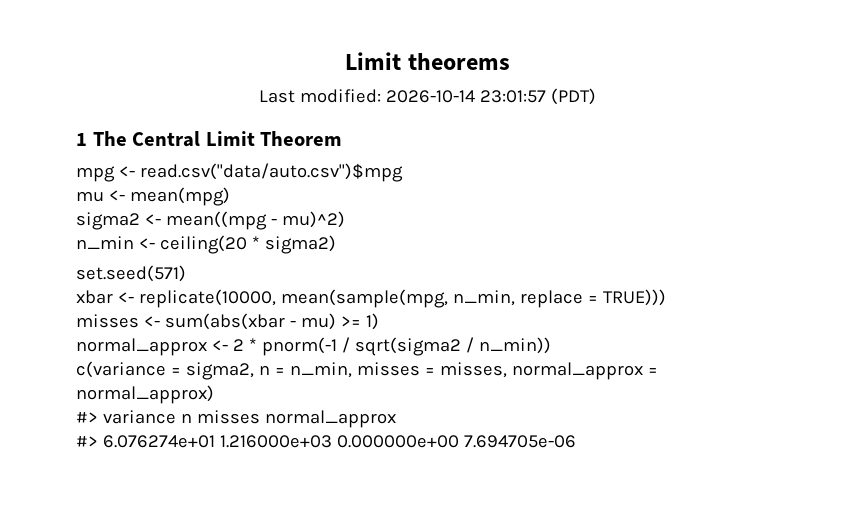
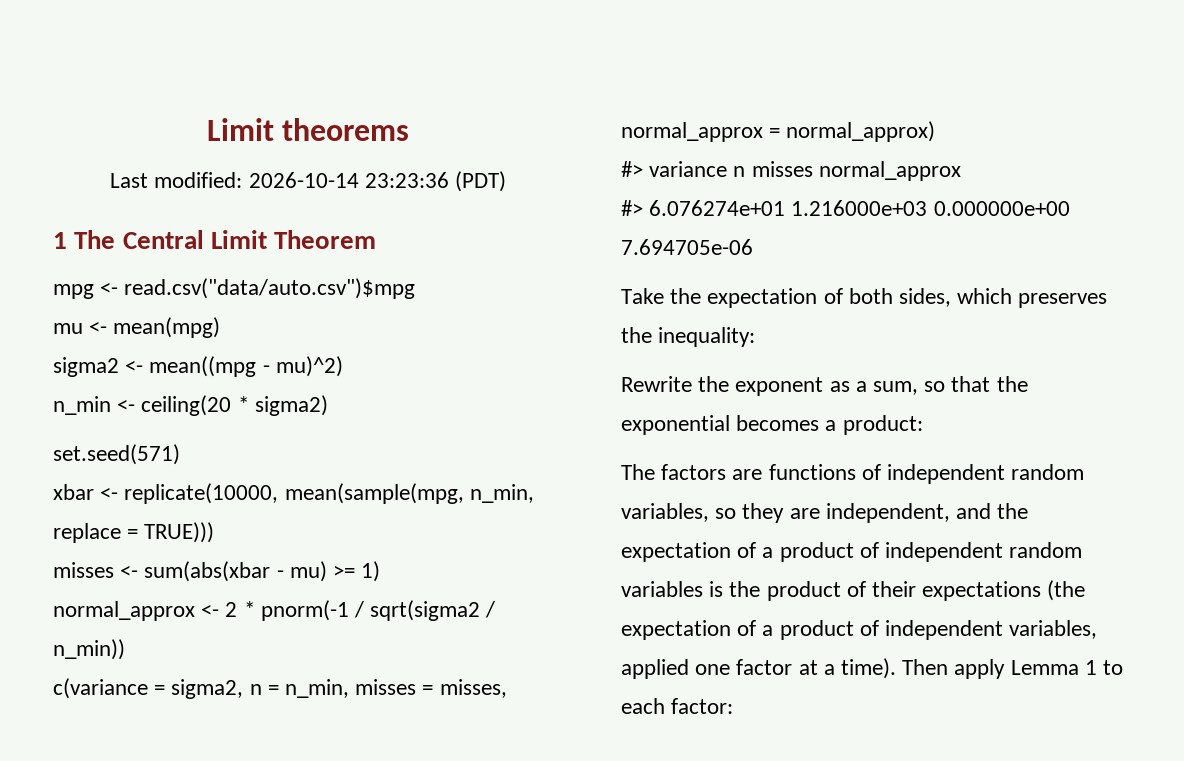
[479,90,546,103] 23:01:57 -> [364,172,449,188] 23:23:36
(576, 441) none -> [621,288,1108,308] [621,327,756,347] [621,376,1028,396] [621,415,923,435] [621,464,1085,484] [621,503,1029,523] [621,542,1083,562] [621,580,1086,601] [621,620,1098,640] [621,658,1124,679] [621,698,734,714] // Take the expectation of both sides, which preserves the inequality: // Rewrite the exponent as a sum, so that the exponential becomes a product: // The factors are functions of independent random variables, so they are independent, and the expectation of a product of independent random variables is the product of their expectations (the expectation of a product of independent variables, applied one factor at a time). Then apply Lemma 1 to each factor:

